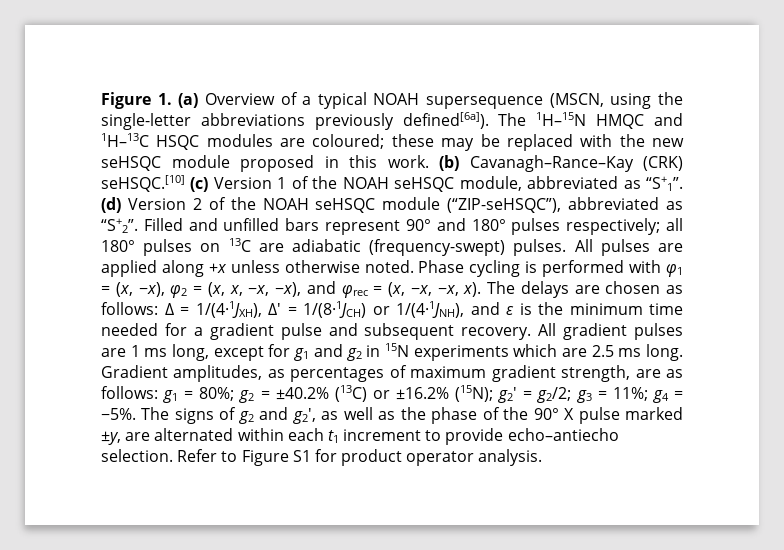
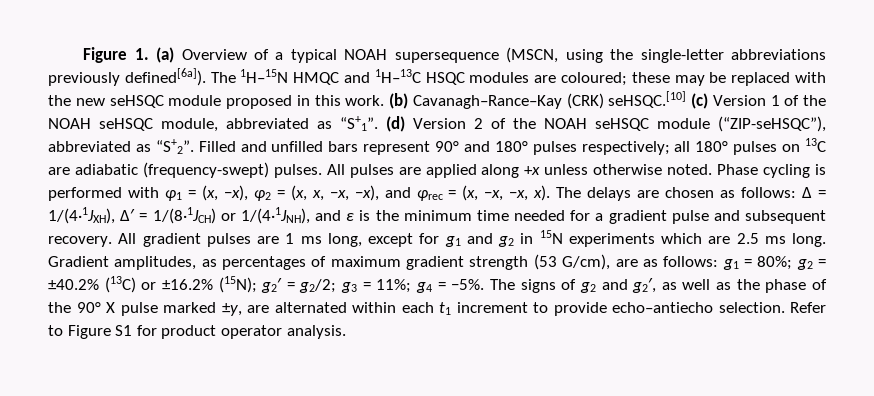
[561,365,631,382] strength, -> [469,254,611,270] strength (53 G/cm),

